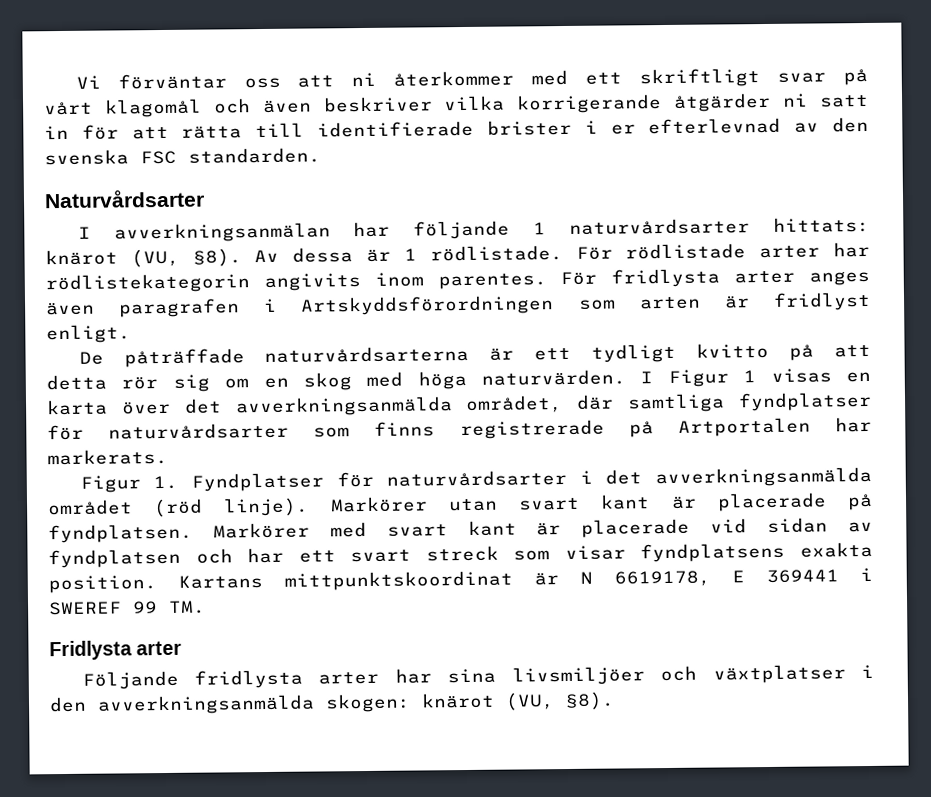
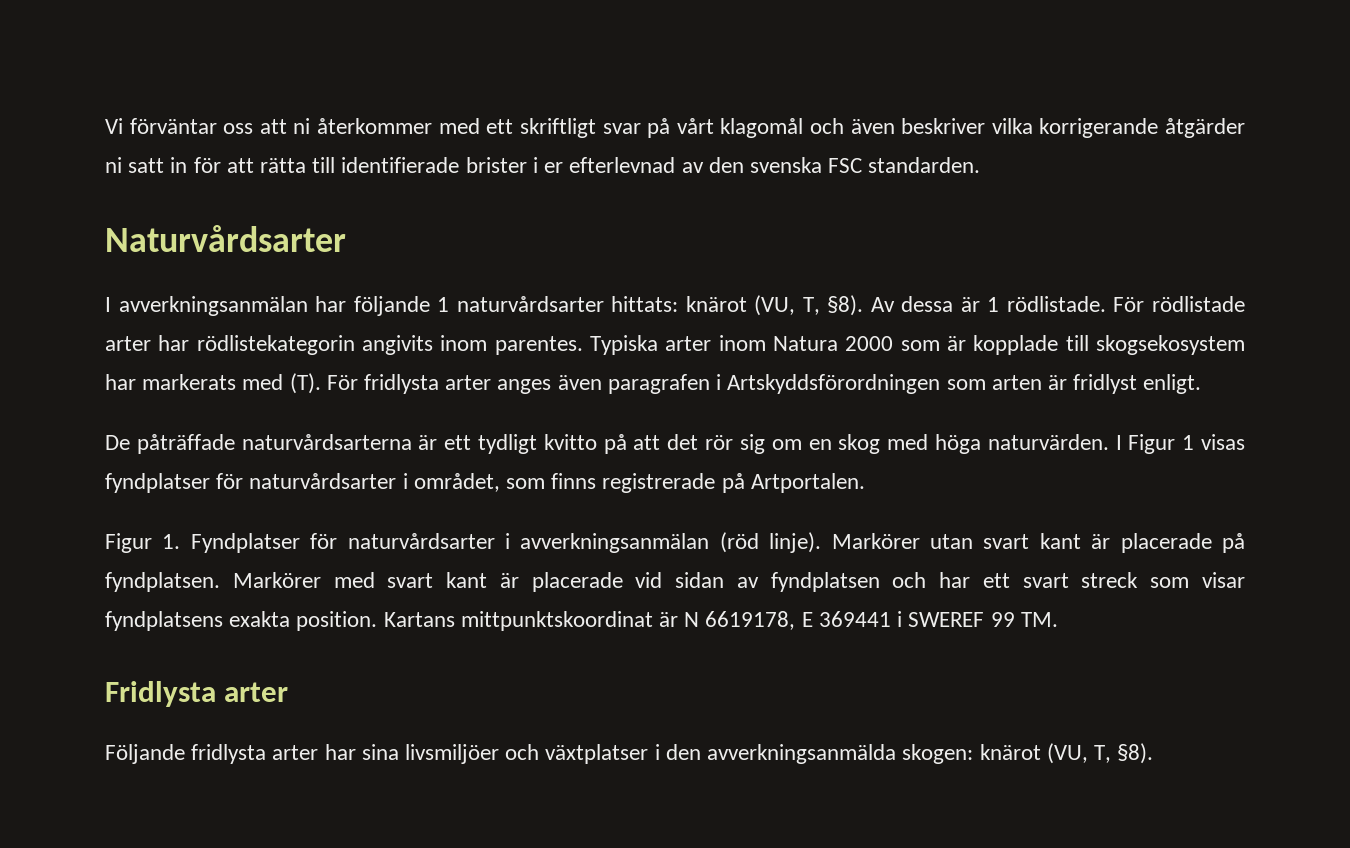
(180, 258) none -> [802,297,820,315] T,
(547, 281) none -> [590,335,1246,355] [105,373,321,394] Typiska arter inom Natura 2000 som är kopplade till skogsekosystem har markerats med (T).
[46,374,107,391] detta -> [667,434,699,450] det
[845,371,871,383] [46,393,726,417] en karta över det avverkningsanmälda området, där samtliga -> (1246, 442) none
(290, 431) none -> [402,473,500,492] i området,
[677,416,872,437] [47,448,168,466] Artportalen har markerats. -> [750,473,865,493] Artportalen.
[605,466,872,488] [47,499,133,516] det avverkningsanmälda området -> [520,533,710,553] avverkningsanmälan
(555, 701) none -> [1093,745,1111,763] T,

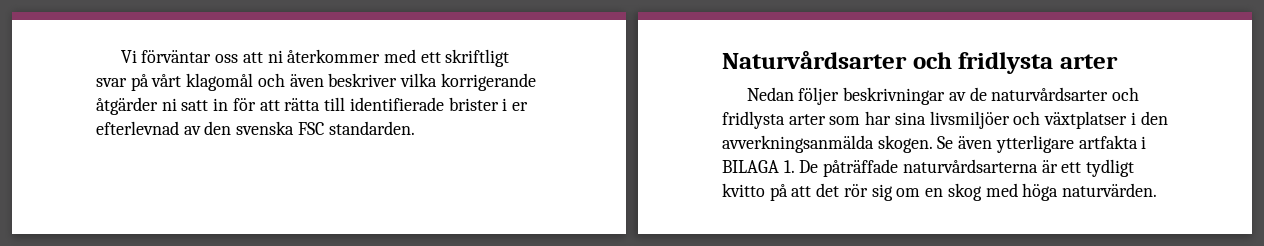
[105,295,1245,316] [105,335,1246,355] [105,373,1202,394] // I avverkningsanmälan har följande 1 naturvårdsarter hittats: knärot (VU, T, §8). Av dessa är 1 rödlistade. För rödlistade arter har rödlistekategorin angivits inom parentes. Typiska arter inom Natura 2000 som är kopplade till skogsekosystem har markerats med (T). För fridlysta arter anges även paragrafen i Artskyddsförordningen som arten är fridlyst enligt. // -> [912,52,1118,74] [746,87,1139,105] [722,111,1168,129] [722,135,1147,153] [722,160,795,173] och fridlysta arter // Nedan följer beskrivningar av de naturvårdsarter och fridlysta arter som har sina livsmiljöer och växtplatser i den avverkningsanmälda skogen. Se även ytterligare artfakta i BILAGA 1.
[1115,434,1246,454] [105,473,865,493] [105,532,1245,553] [105,572,1245,592] [105,611,1058,631] [105,681,289,707] [105,743,1154,764] I Figur 1 visas fyndplatser för naturvårdsarter i området, som finns registrerade på Artportalen. // Figur 1. Fyndplatser för naturvårdsarter i avverkningsanmälan (röd linje). Markörer utan svart kant är placerade på fyndplatsen. Markörer med svart kant är placerade vid sidan av fyndplatsen och har ett svart streck som visar fyndplatsens exakta position. Kartans mittpunktskoordinat är N 6619178, E 369441 i SWEREF 99 TM. // Fridlysta arter // Följande fridlysta arter har sina livsmiljöer och växtplatser i den avverkningsanmälda skogen: knärot (VU, T, §8). -> (1157, 190) none

